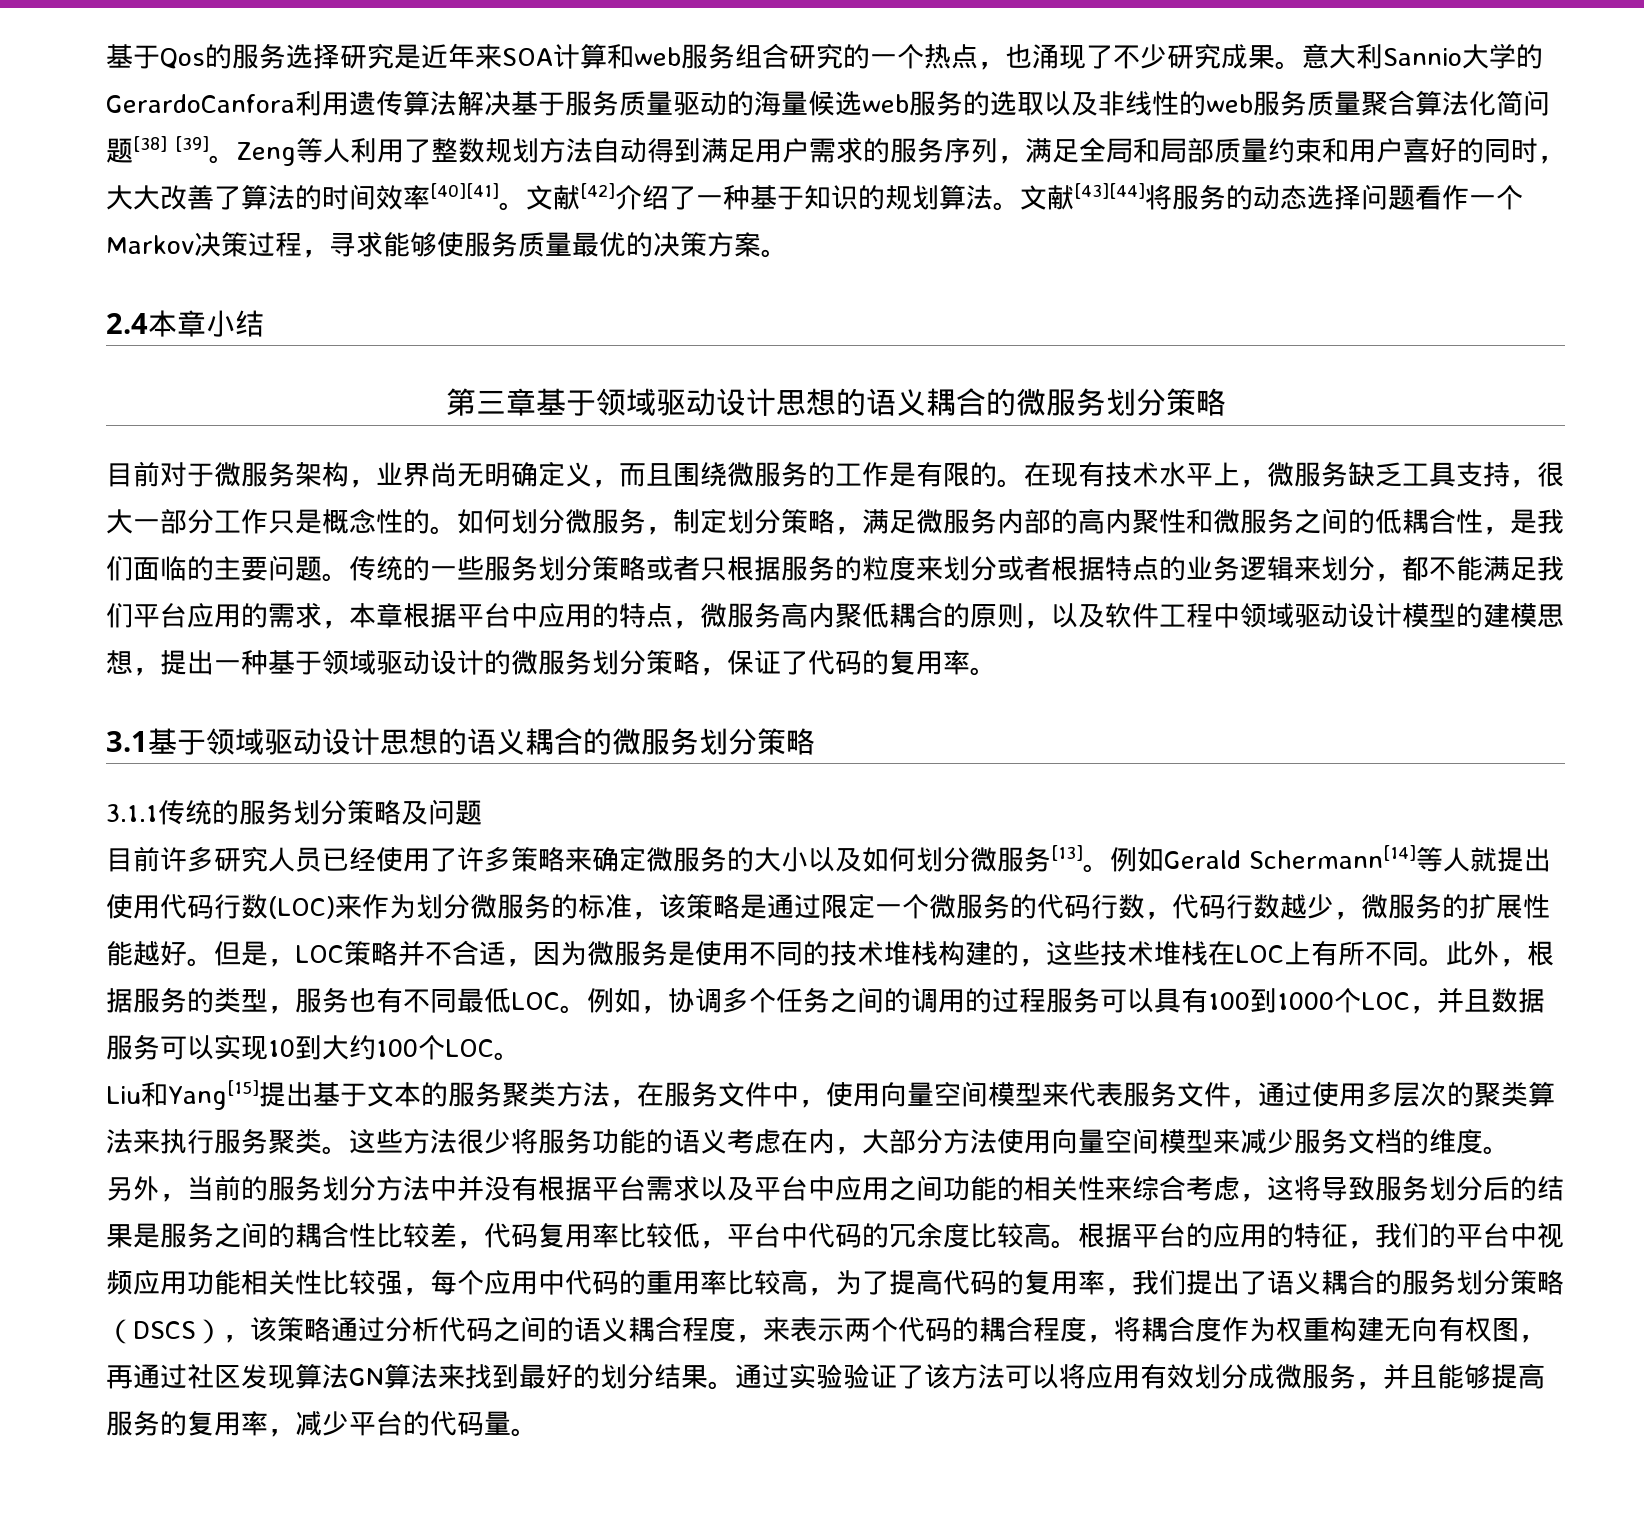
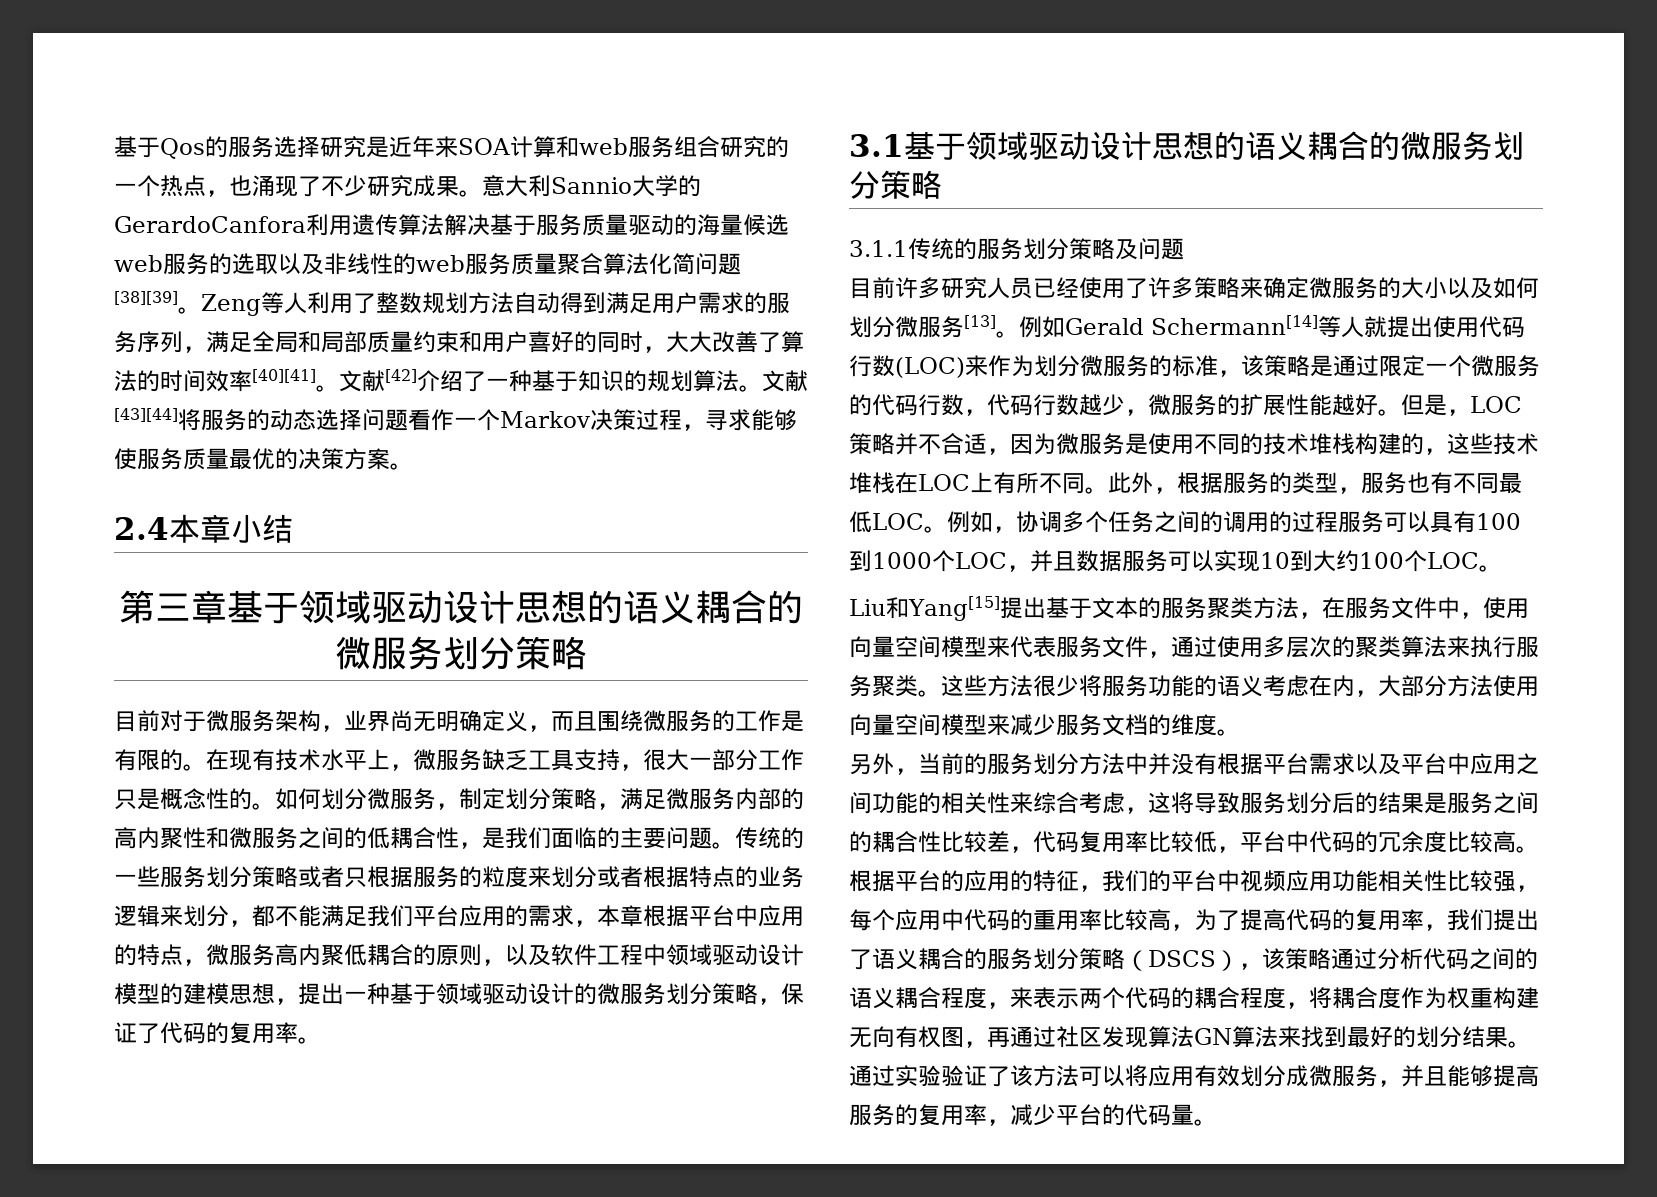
[133,136,209,152] [38] [39] -> [114,291,178,305] [38][39]

